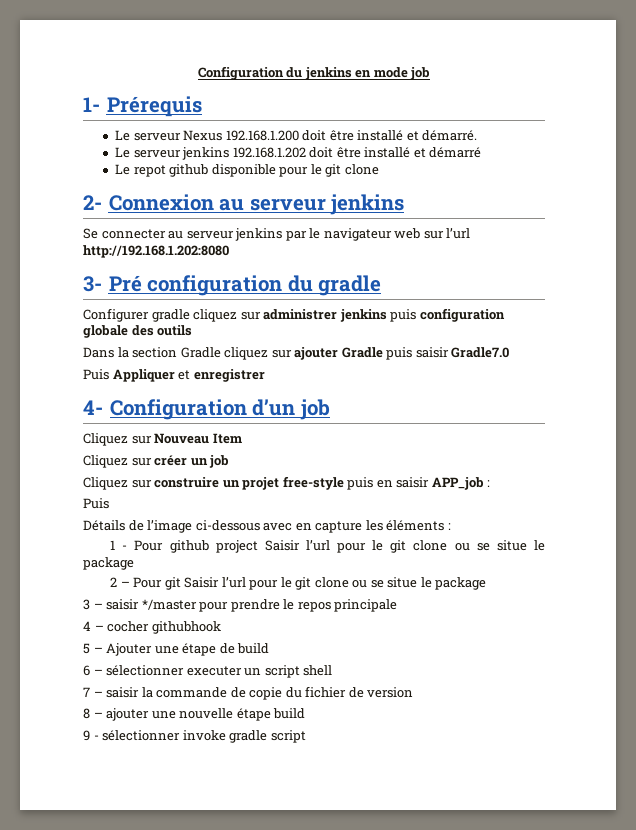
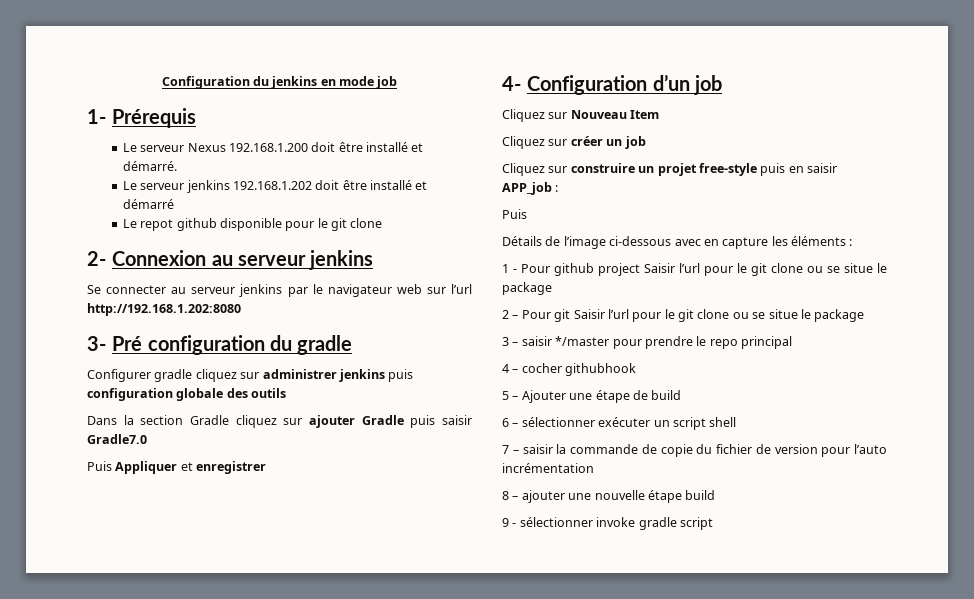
[297,599,398,612] repos principale -> [709,336,792,349] repo principal
[186,666,242,676] executer -> [598,417,651,427] exécuter
(414, 692) none -> [821,444,887,457] [502,463,594,473] pour l’auto incrémentation

